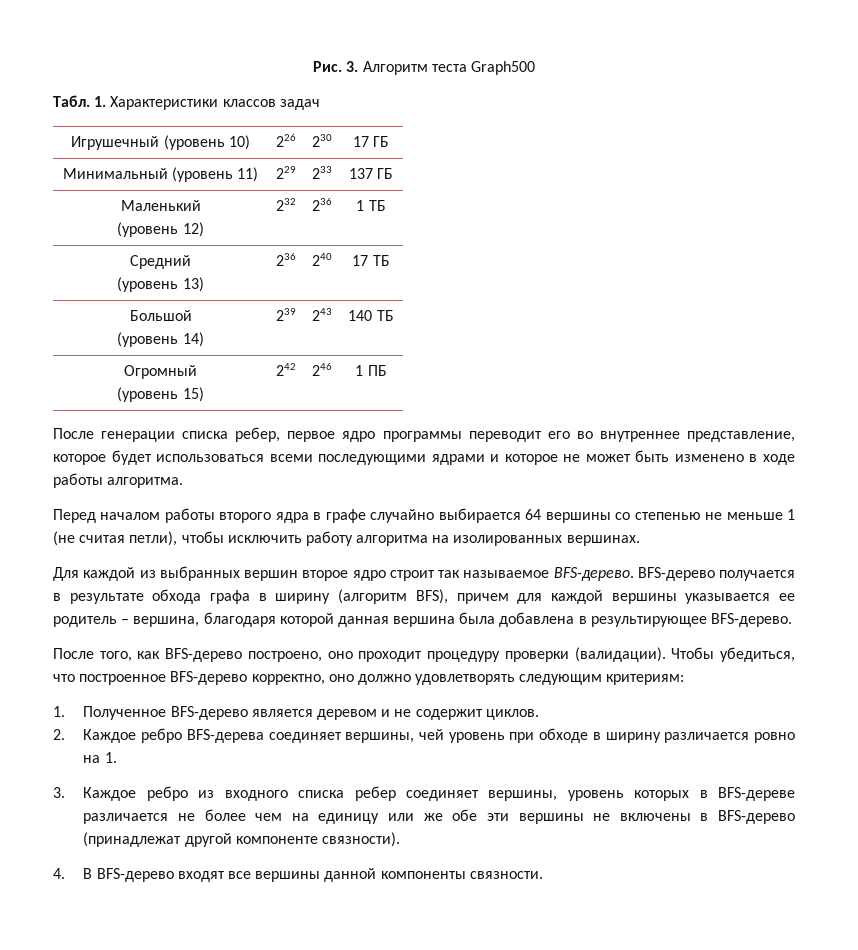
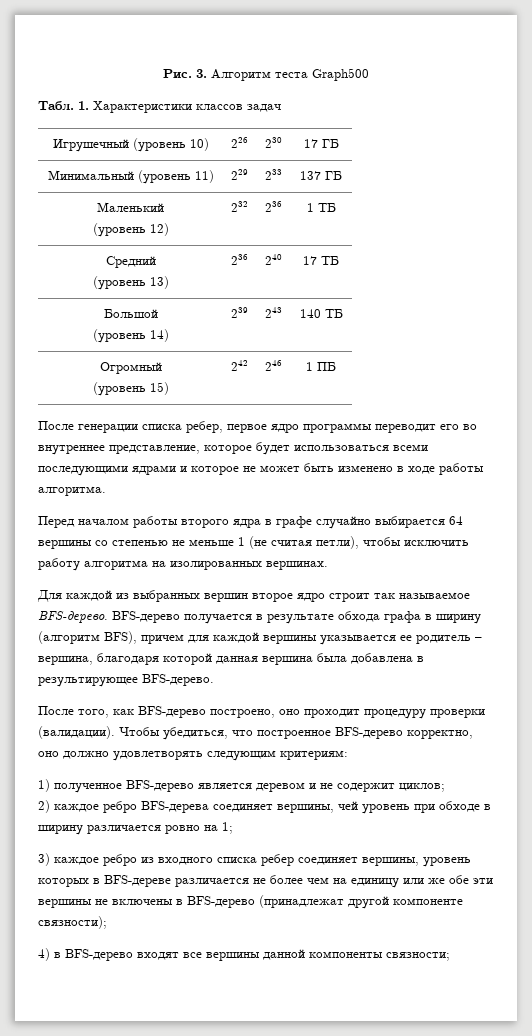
[53,706,167,720] 1. Полученное -> [38,779,122,793] 1) полученное
[485,709,539,720] [53,729,137,743] циклов. // 2. Каждое -> [399,783,445,792] [38,800,99,813] циклов; // 2) каждое
[104,752,117,763] [53,787,137,801] 1. // 3. Каждое -> [222,822,233,834] [38,853,99,866] 1; // 3) каждое
[321,832,400,847] [53,868,93,879] связности). // 4. В -> [38,916,107,929] [38,948,61,961] связности); // 4) в
[469,871,543,879] связности. -> [386,952,450,961] связности;

